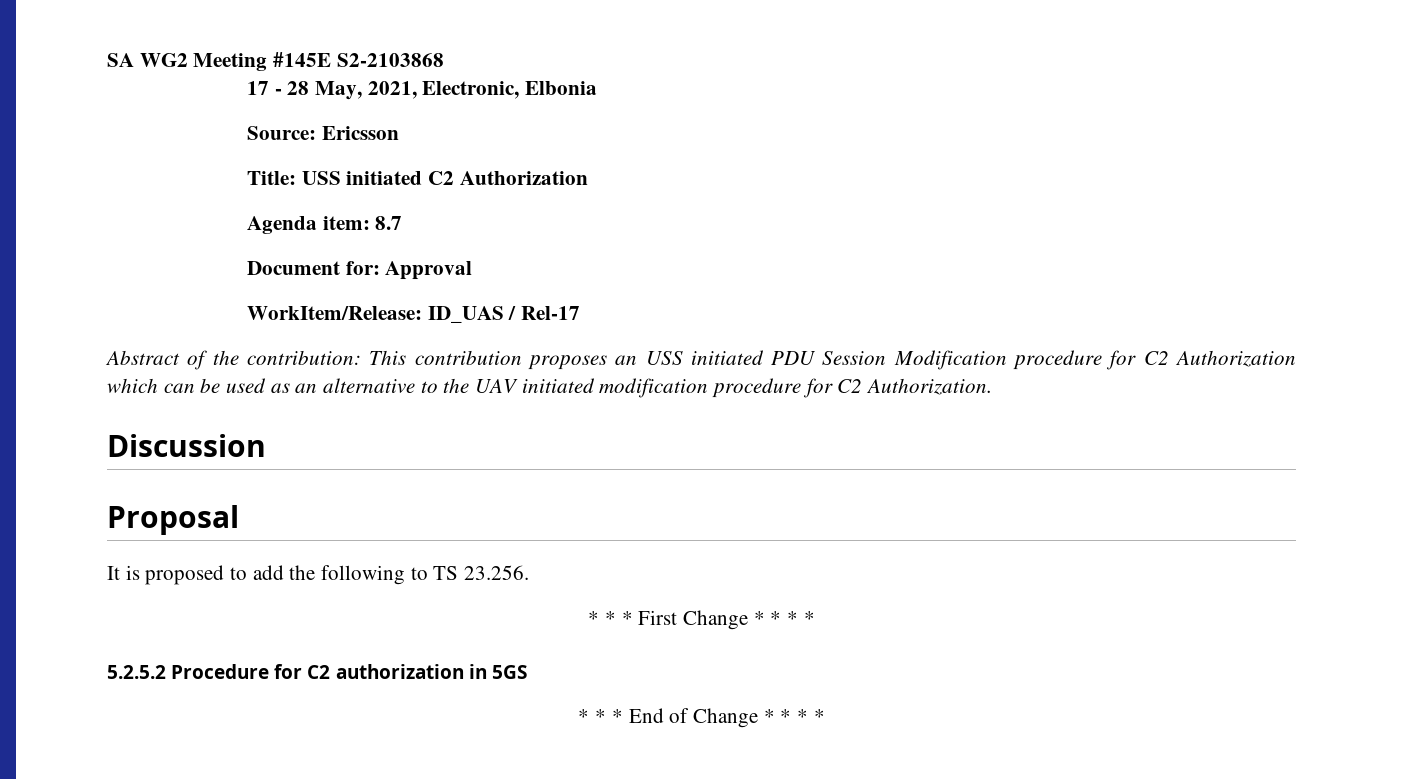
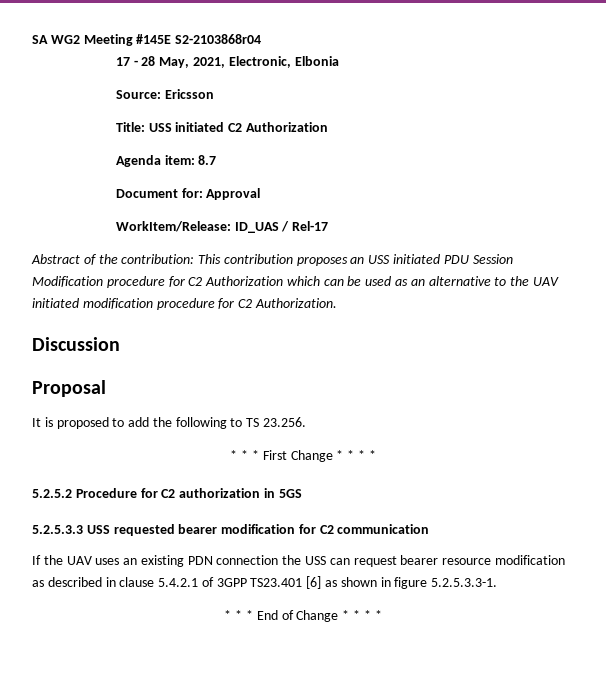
[336,53,444,67] S2-2103868 -> [175,34,262,44] S2-2103868r04
(527, 672) none -> [32,524,430,536] [32,555,565,567] [32,576,498,589] // 5.2.5.3.3 USS requested bearer modification for C2 communication // If the UAV uses an existing PDN connection the USS can request bearer resource modification as described in clause 5.4.2.1 of 3GPP TS23.401 [6] as shown in figure 5.2.5.3.3-1.

